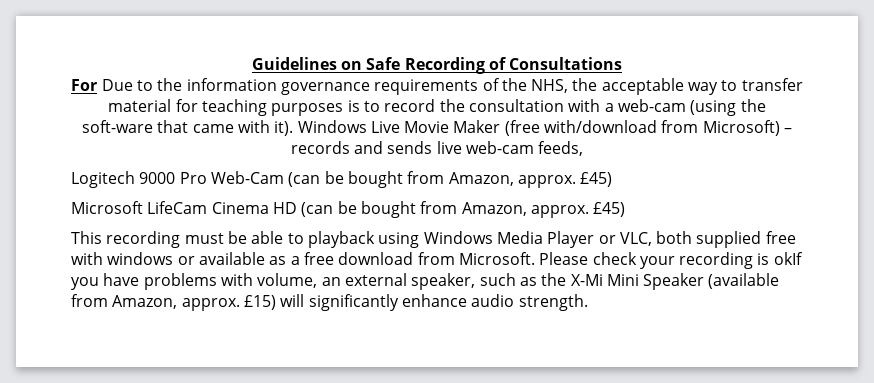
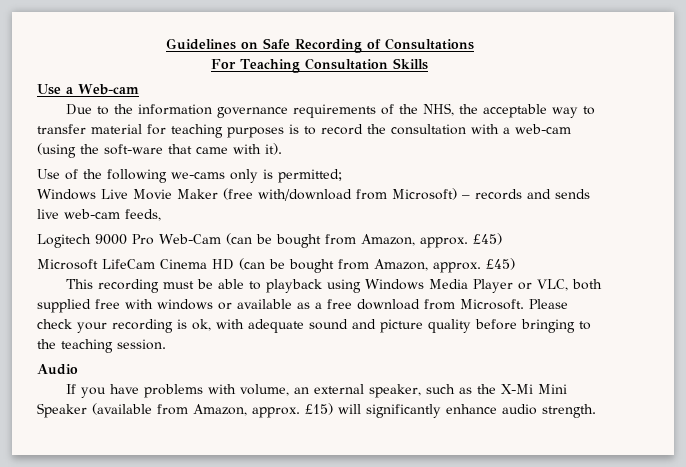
(98, 85) none -> [240,58,428,73] [37,84,139,95] Teaching Consultation Skills // Use a Web-cam //
(294, 128) none -> [37,169,342,183] // Use of the following we-cams only is permitted; //
[773,252,803,265] okIf -> [192,319,591,333] [37,339,166,353] [37,364,78,375] [65,384,76,394] ok, with adequate sound and picture quality before bringing to the teaching session. // Audio // If

